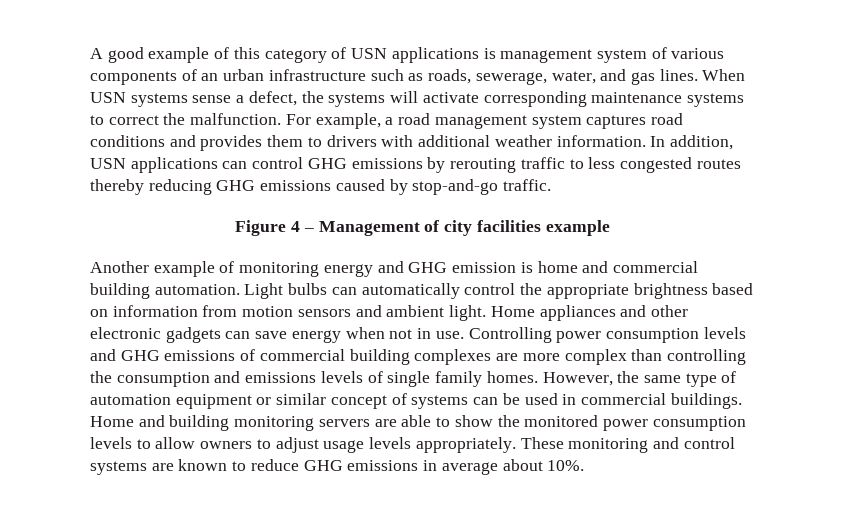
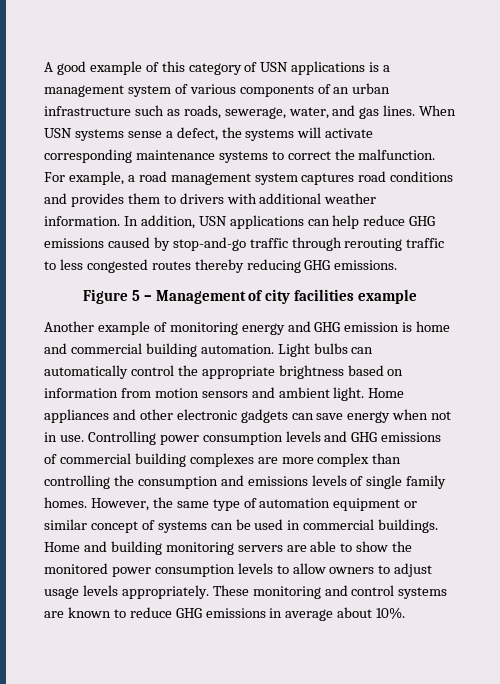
(496, 53) none -> [383,65,391,72] a
[252,157,446,173] control GHG emissions by -> [332,215,436,229] [44,237,342,251] help reduce GHG emissions caused by stop-and-go traffic through
[260,179,552,195] emissions caused by stop-and-go traffic. -> [334,260,398,270] emissions.
[291,221,301,232] 4 -> [131,290,140,301] 5

